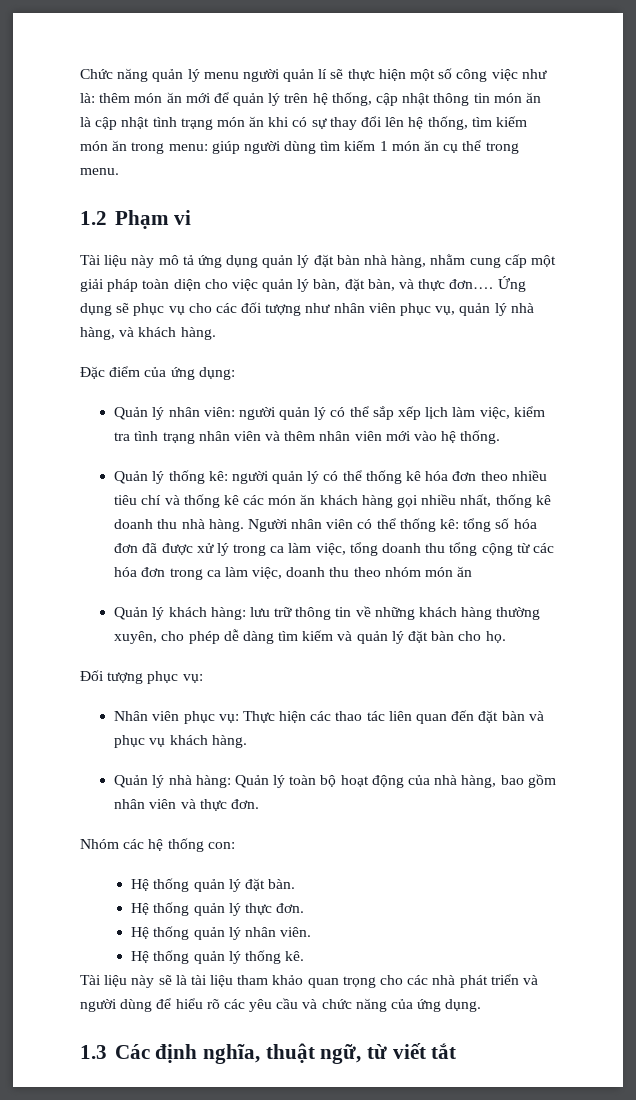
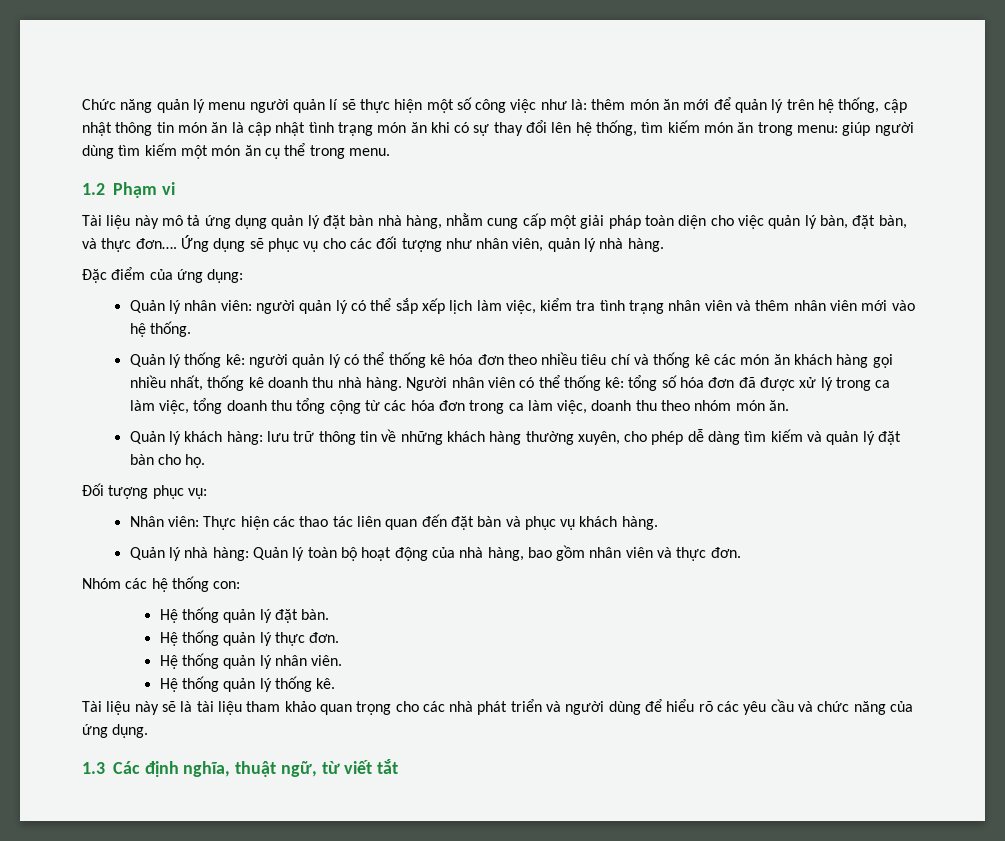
[379,141,388,151] 1 -> [180,145,208,159] một
[368,303,534,316] [80,327,177,340] viên phục vụ, quản lý nhà hàng, và khách -> [512,238,624,252] viên, quản lý nhà
[457,566,473,577] ăn -> [769,400,790,411] ăn.
[152,711,239,724] viên phục vụ: -> [167,516,199,527] viên:

